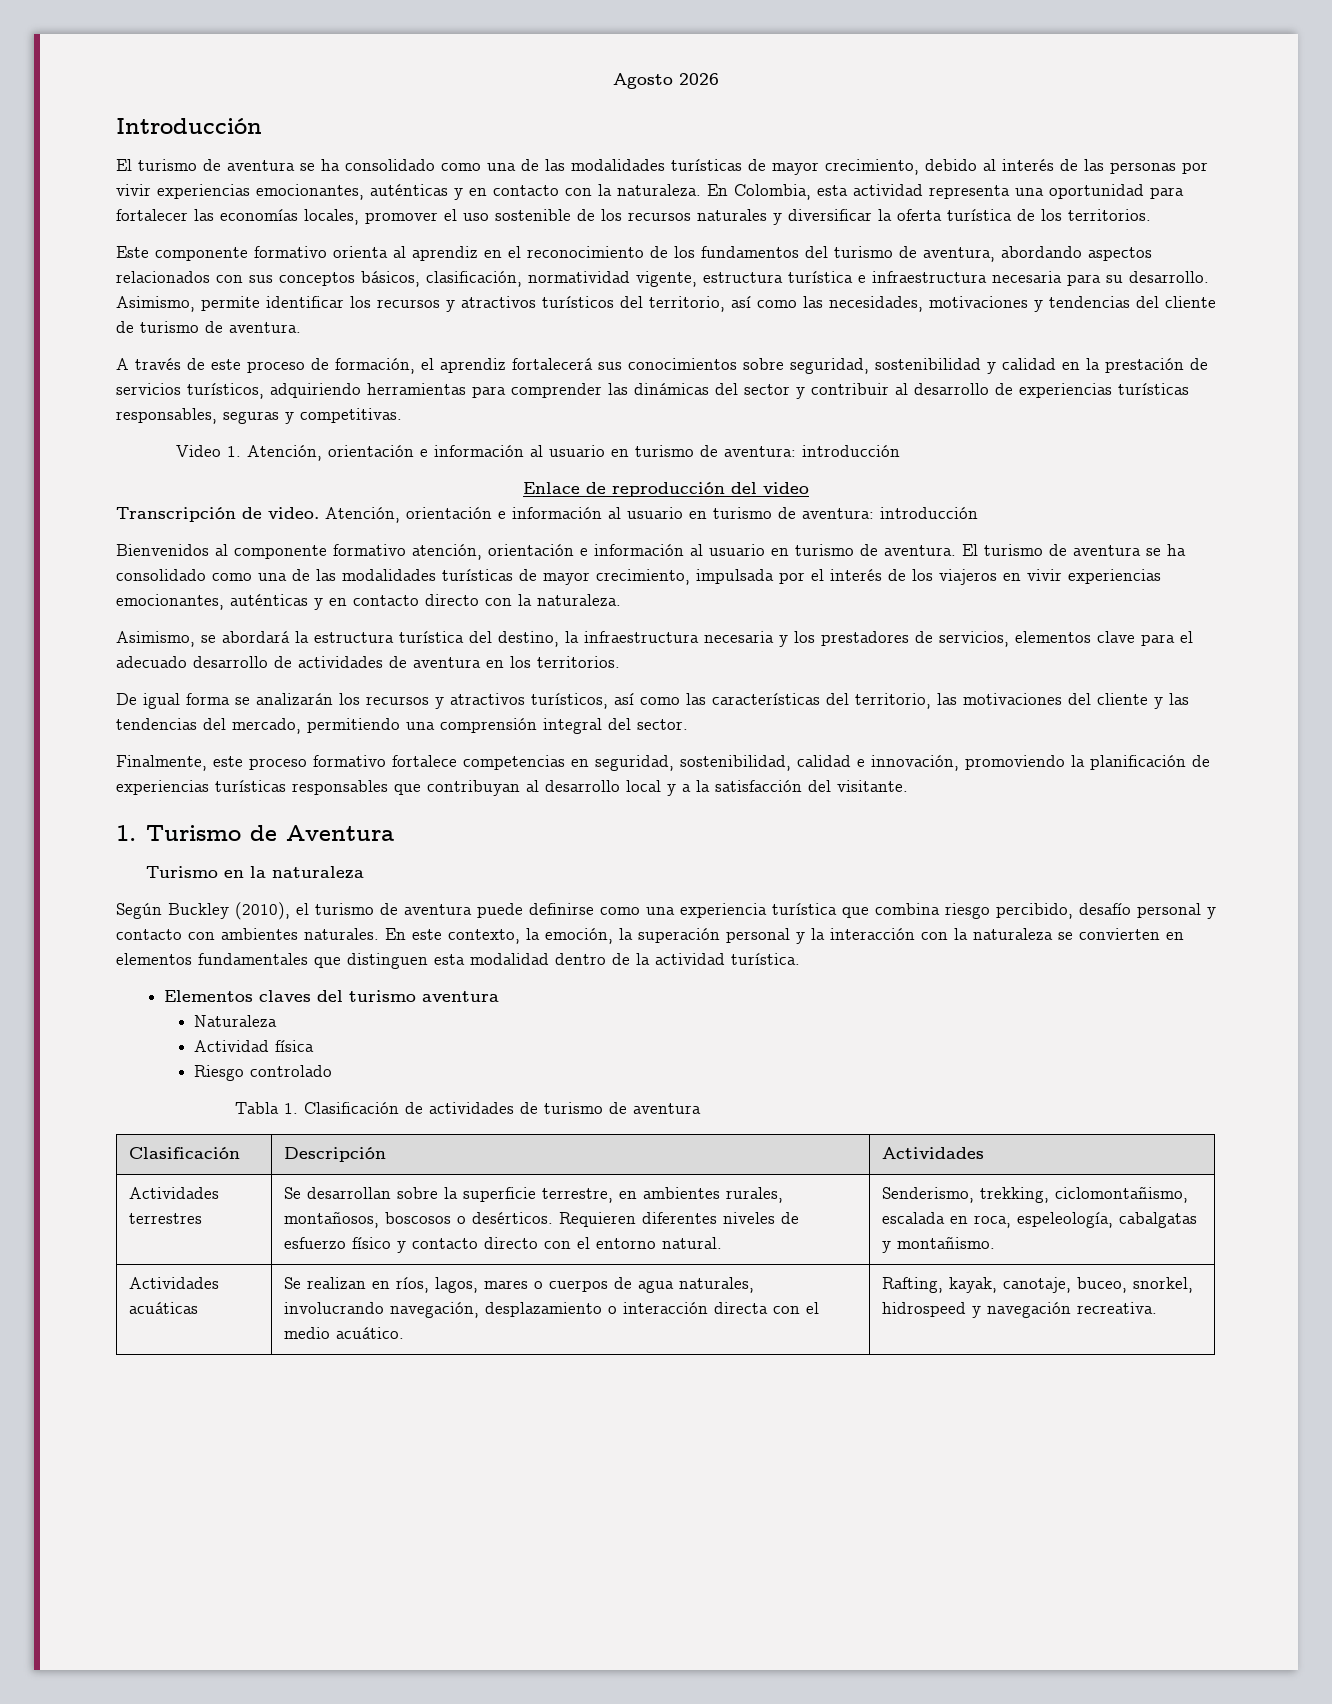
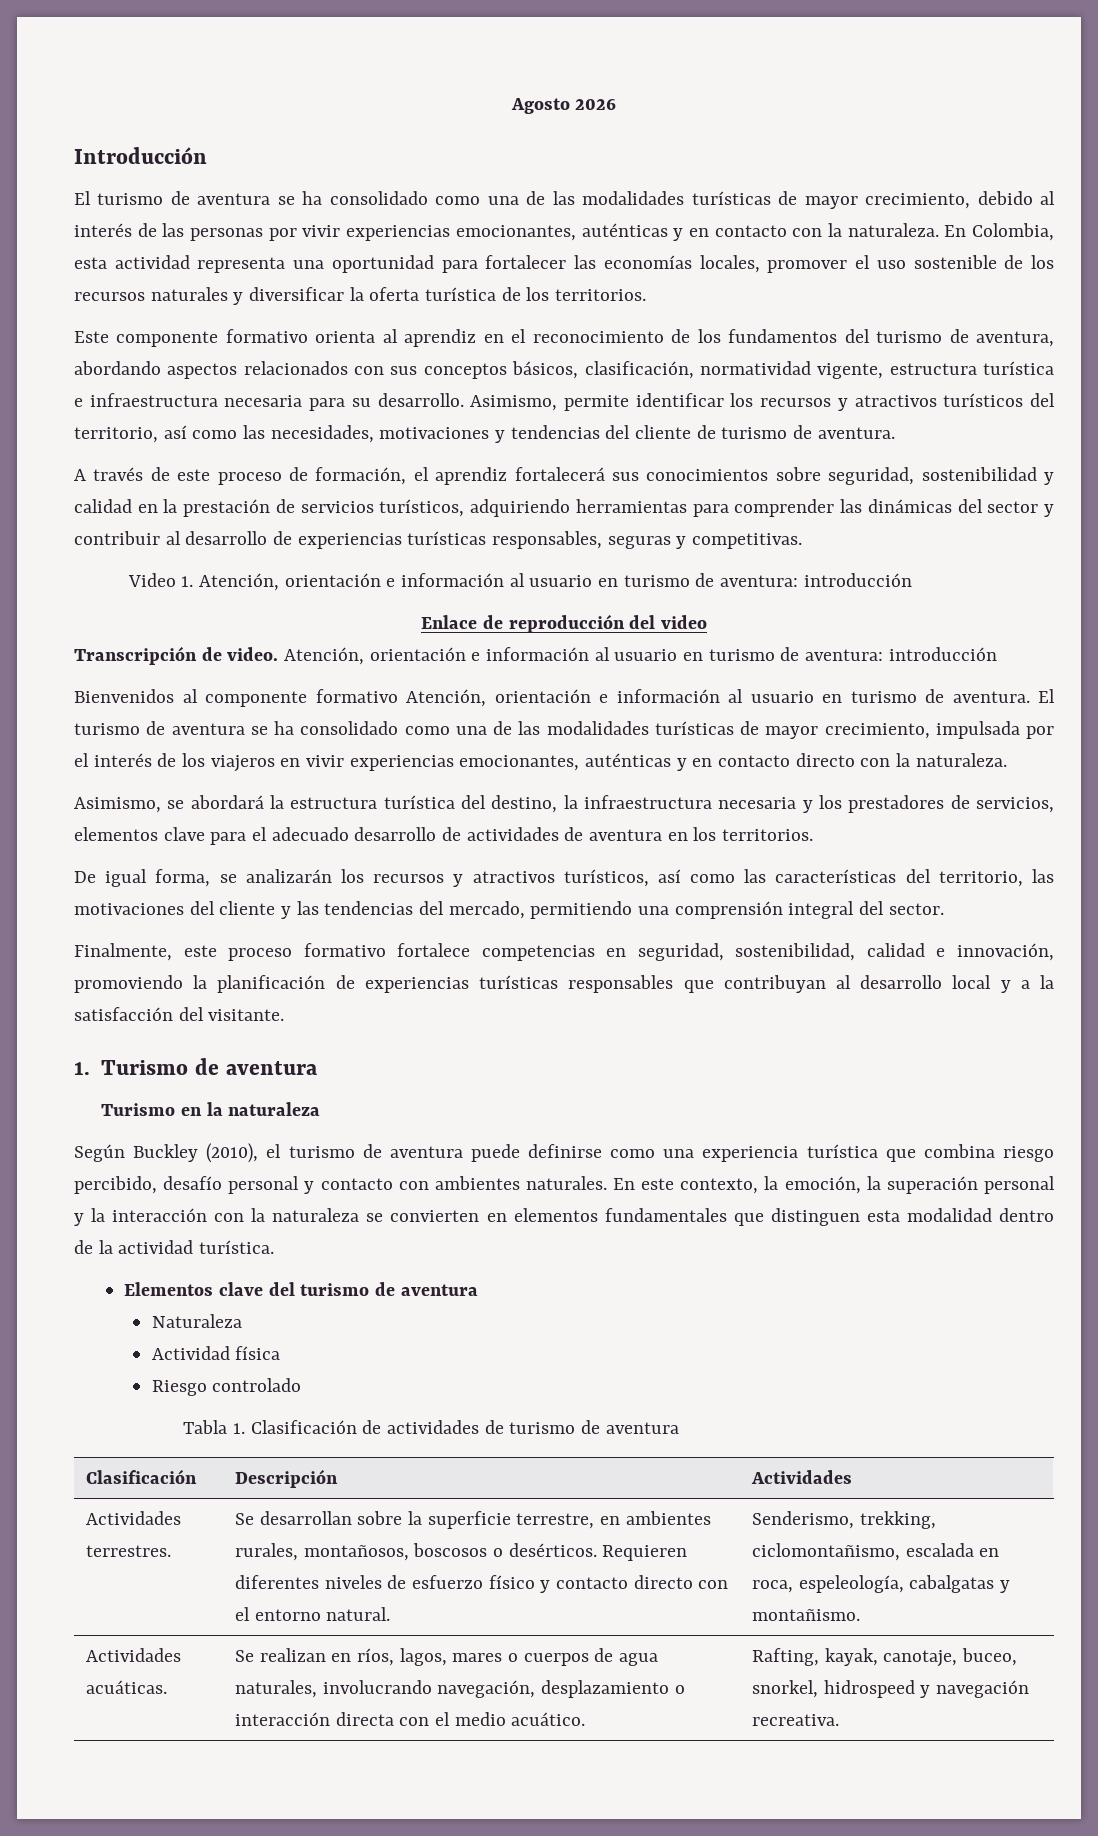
[412,544,482,560] atención, -> [406,689,486,707] Atención,
[186,693,230,705] forma -> [155,869,211,887] forma,
[285,825,394,841] Aventura -> [225,1061,318,1075] aventura
[258,990,416,1002] claves del turismo -> [219,1282,396,1296] clave del turismo de
[128,1213,202,1224] terrestres -> [85,1545,171,1557] terrestres.
[128,1302,198,1314] acuáticas -> [85,1680,167,1694] acuáticas.

